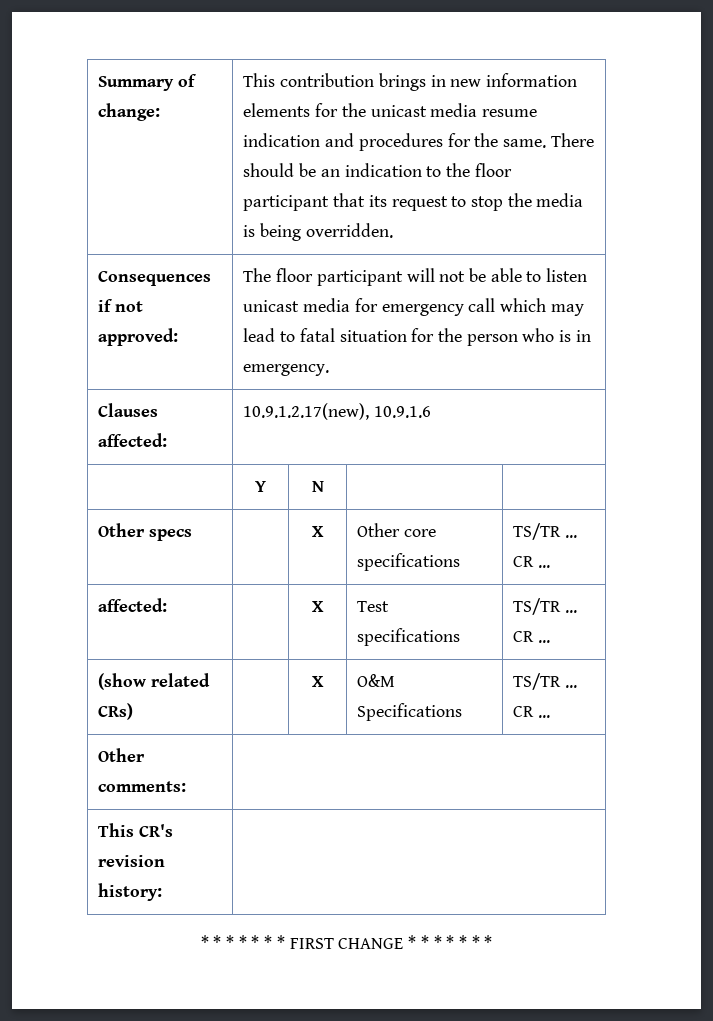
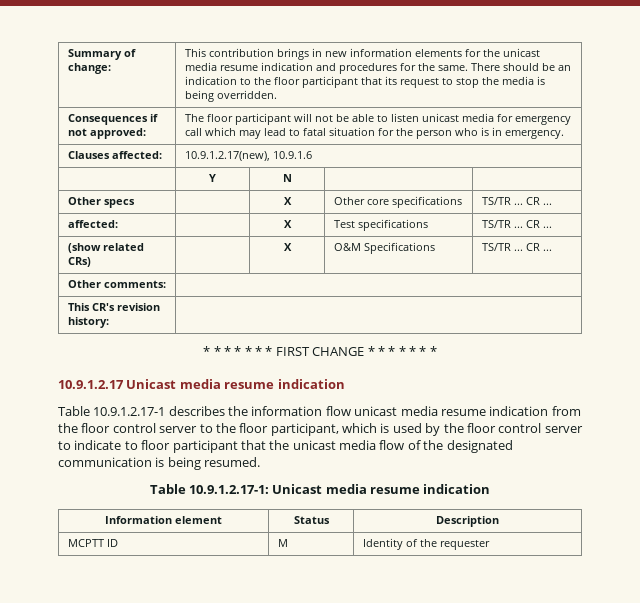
(493, 942) none -> [58,379,345,389] [58,406,581,416] [58,423,583,436] [58,440,513,453] [58,457,261,470] [149,484,491,494] [105,516,222,524] [293,516,330,524] [436,516,499,527] [67,539,118,547] [277,539,288,547] [362,538,490,550] // 10.9.1.2.17 Unicast media resume indication // Table 10.9.1.2.17-1 describes the information flow unicast media resume indication from the floor control server to the floor participant, which is used by the floor control server to indicate to floor participant that the unicast media flow of the designated communication is being resumed. // Table 10.9.1.2.17-1: Unicast media resume indication // Information element | Status | Description // MCPTT ID | M | Identity of the requester

